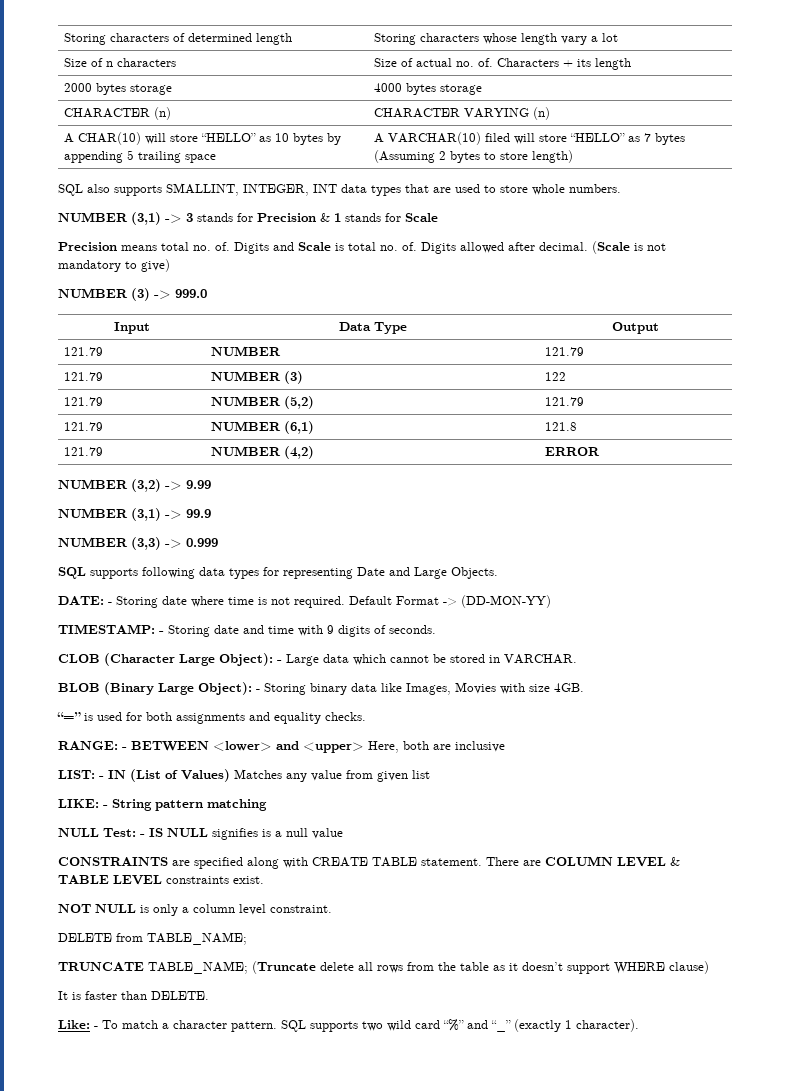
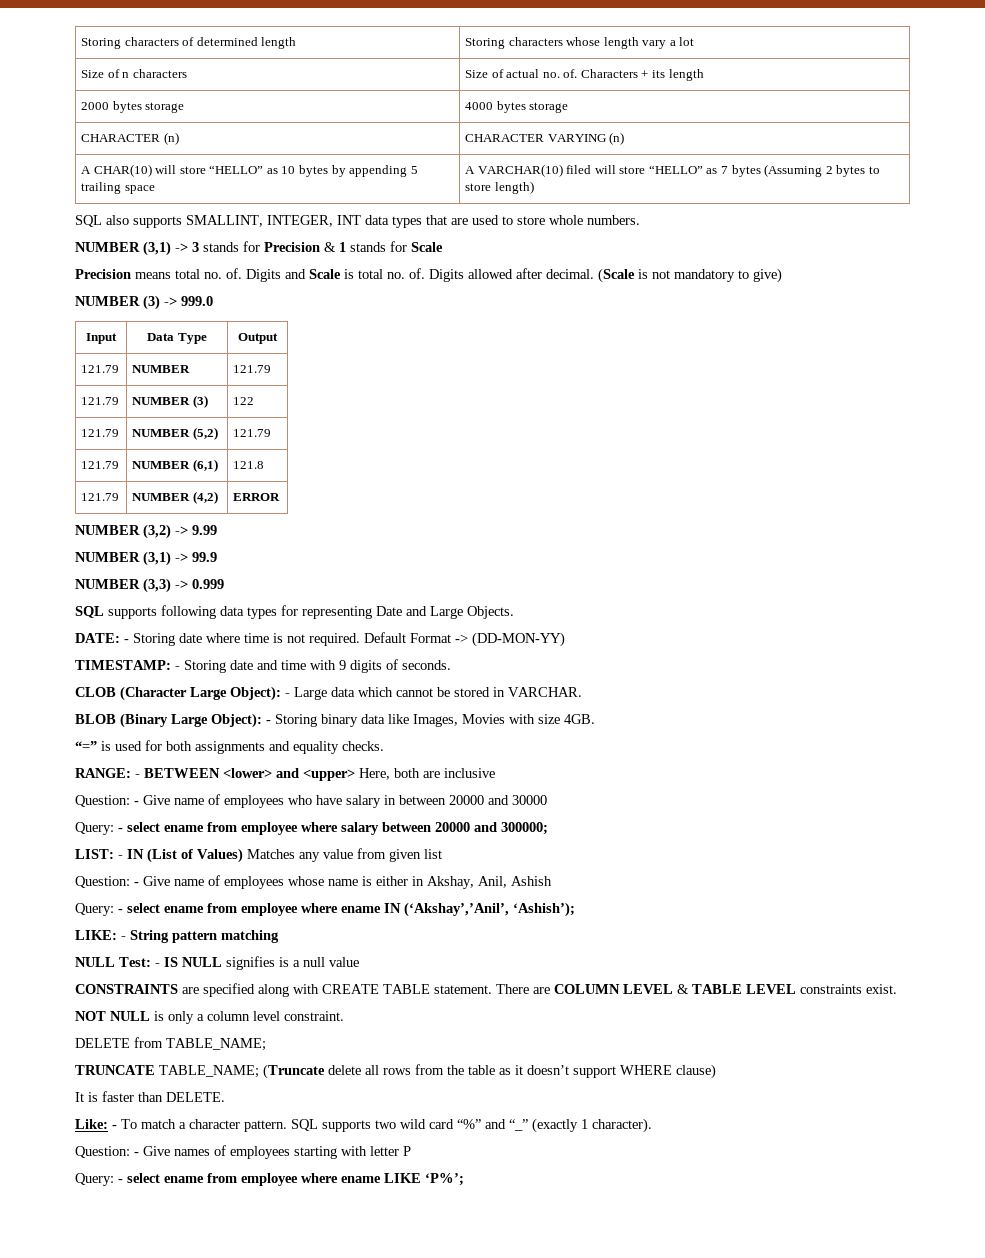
(505, 746) none -> [75,794,547,808] [75,822,548,835] // Question: - Give name of employees who have salary in between 20000 and 30000 // Query: - select ename from employee where salary between 20000 and 300000;
(430, 774) none -> [75,875,552,889] [75,902,575,917] // Question: - Give name of employees whose name is either in Akshay, Anil, Ashish // Query: - select ename from employee where ename IN (‘Akshay’,’Anil’, ‘Ashish’);
(639, 1025) none -> [75,1145,411,1159] [75,1173,464,1186] // Question: - Give names of employees starting with letter P // Query: - select ename from employee where ename LIKE ‘P%’;

